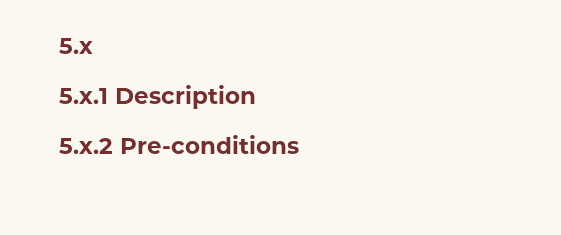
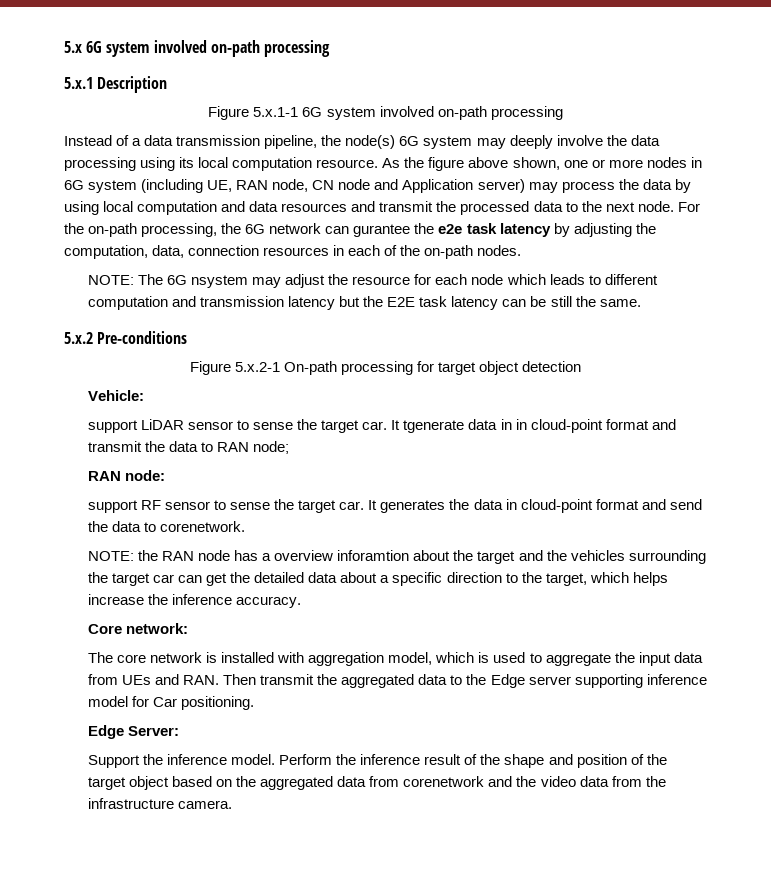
[59,85,256,109] [59,135,299,154] // 5.x.1 Description // 5.x.2 Pre-conditions -> [86,40,330,57] [64,76,168,93] [208,106,563,120] [64,135,660,149] [64,157,702,171] [64,179,691,193] [64,201,700,215] [64,223,656,237] [64,245,522,259] [87,274,658,288] [87,296,641,310] [64,331,188,344] [189,361,582,375] [87,390,144,401] [87,419,676,433] [87,441,290,454] [87,470,166,481] [87,499,702,513] [87,521,246,532] [87,550,706,564] [87,572,668,586] [87,594,302,608] [87,623,189,634] [87,652,703,666] [87,674,707,688] [87,696,255,710] [87,725,180,739] [87,754,667,768] [87,776,666,790] [87,798,233,809] 6G system involved on-path processing // 5.x.1 Description // Figure 5.x.1-1 6G system involved on-path processing // Instead of a data transmission pipeline, the node(s) 6G system may deeply involve the data processing using its local computation resource. As the figure above shown, one or more nodes in 6G system (including UE, RAN node, CN node and Application server) may process the data by using local computation and data resources and transmit the processed data to the next node. For the on-path processing, the 6G network can gurantee the e2e task latency by adjusting the computation, data, connection resources in each of the on-path nodes. // NOTE: The 6G nsystem may adjust the resource for each node which leads to different computation and transmission latency but the E2E task latency can be still the same. // 5.x.2 Pre-conditions // Figure 5.x.2-1 On-path processing for target object detection // Vehicle: // support LiDAR sensor to sense the target car. It tgenerate data in in cloud-point format and transmit the data to RAN node; // RAN node: // support RF sensor to sense the target car. It generates the data in cloud-point format and send the data to corenetwork. // NOTE: the RAN node has a overview inforamtion about the target and the vehicles surrounding the target car can get the detailed data about a specific direction to the target, which helps increase the inference accuracy. // Core network: // The core network is installed with aggregation model, which is used to aggregate the input data from UEs and RAN. Then transmit the aggregated data to the Edge server supporting inference model for Car positioning. // Edge Server: // Support the inference model. Perform the inference result of the shape and position of the target object based on the aggregated data from corenetwork and the video data from the infrastructure camera.

